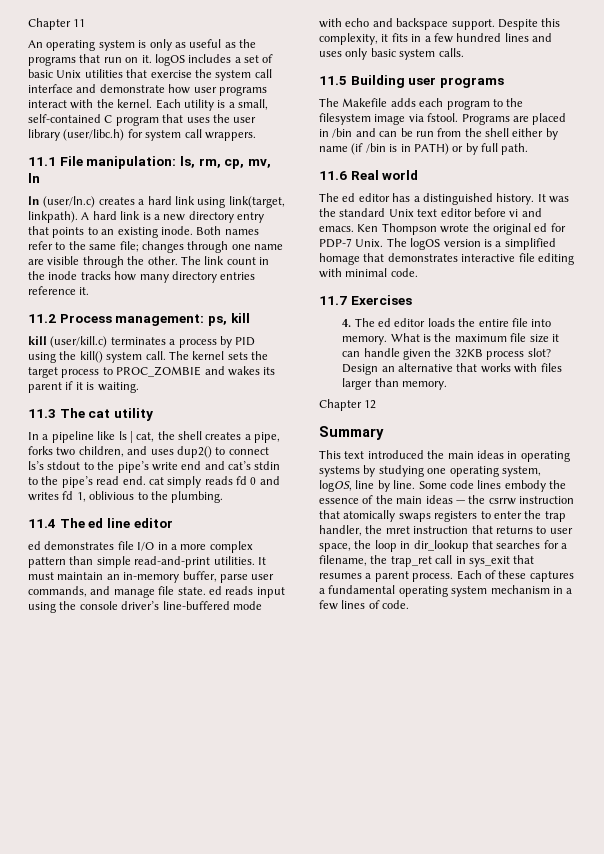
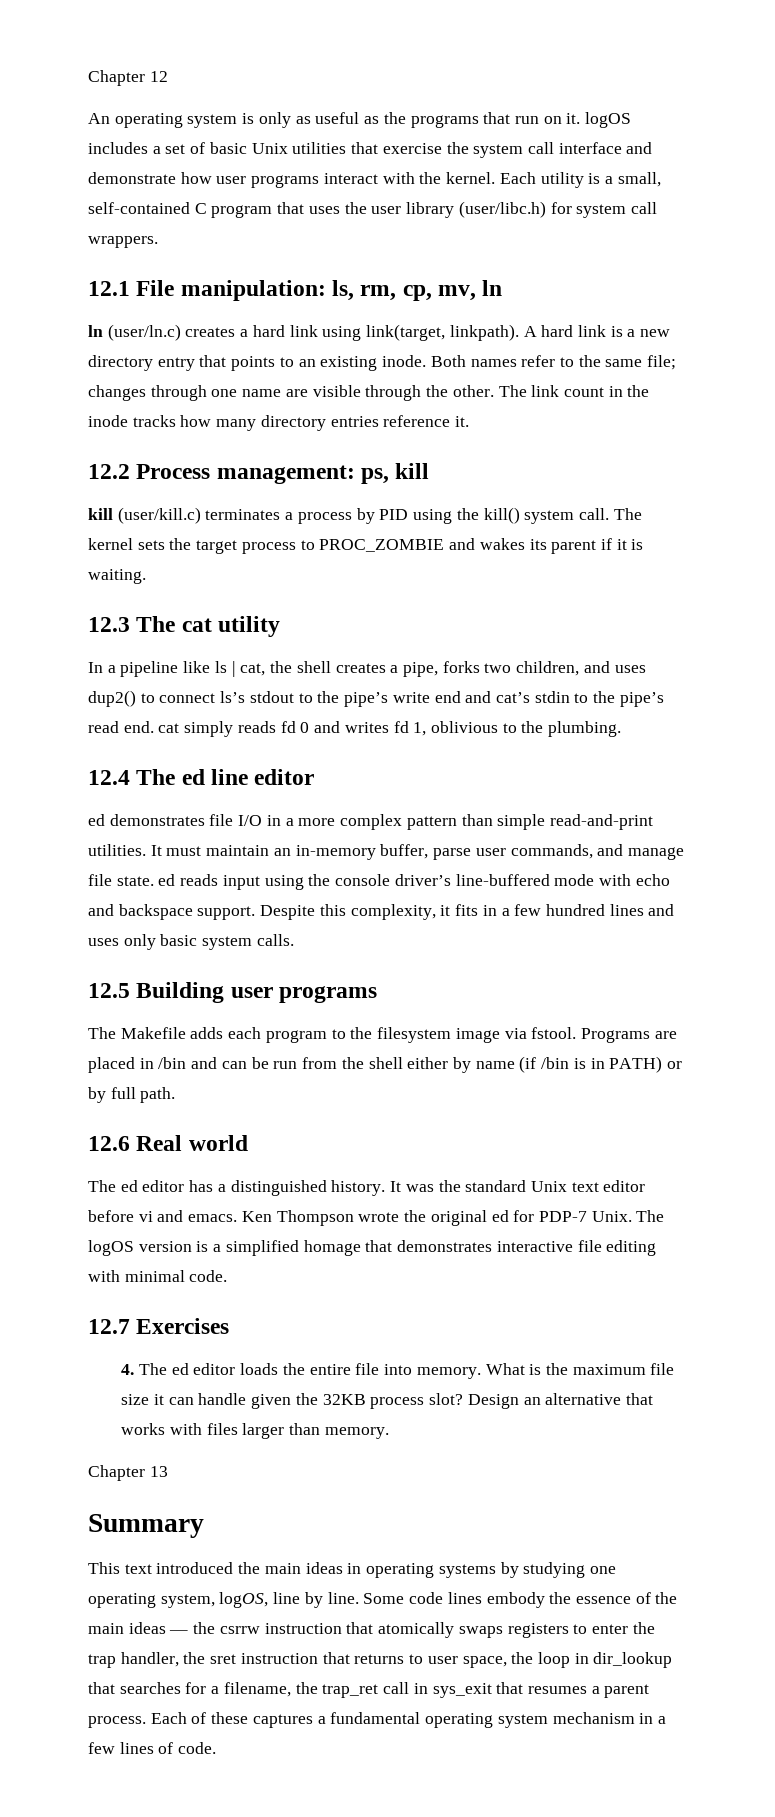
[28,18,86,30] Chapter 11 -> [88,70,168,86] Chapter 12
[28,157,56,166] 11.1 -> [88,281,130,296] 12.1
[28,314,56,323] 11.2 -> [88,464,130,479] 12.2
[28,409,56,418] 11.3 -> [88,617,130,632] 12.3
[28,519,56,528] 11.4 -> [88,770,130,785] 12.4
[319,76,347,85] 11.5 -> [88,983,130,998] 12.5
[319,171,347,180] 11.6 -> [88,1136,130,1151] 12.6
[319,296,347,305] 11.7 -> [88,1319,130,1334] 12.7
[364,400,377,409] 12 -> [149,1466,168,1477] 13
[385,526,410,534] mret -> [210,1654,237,1664] sret

